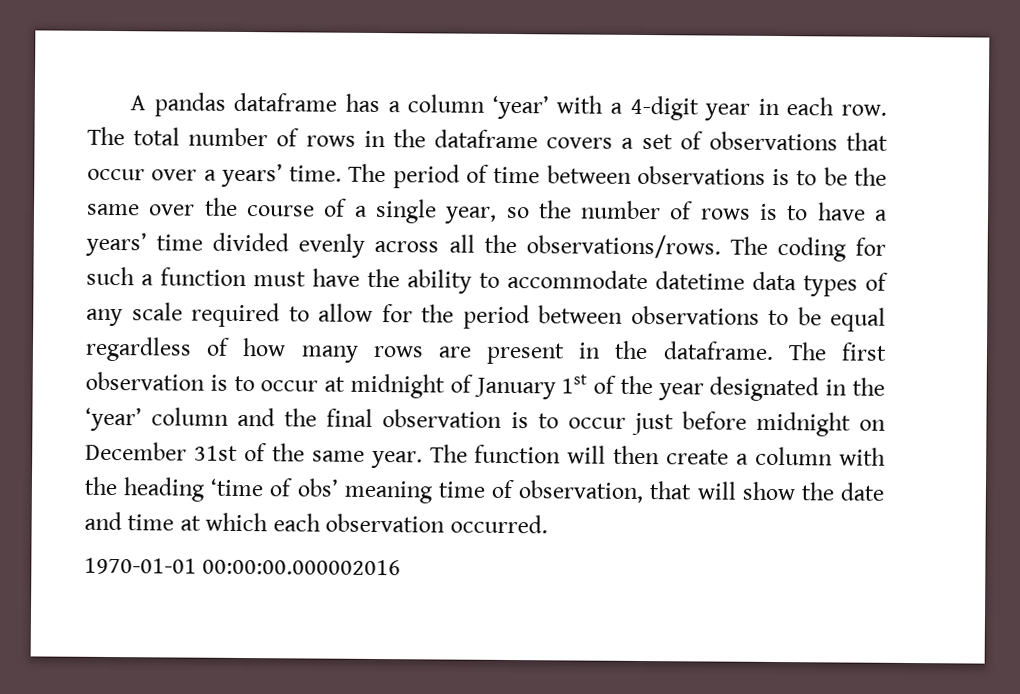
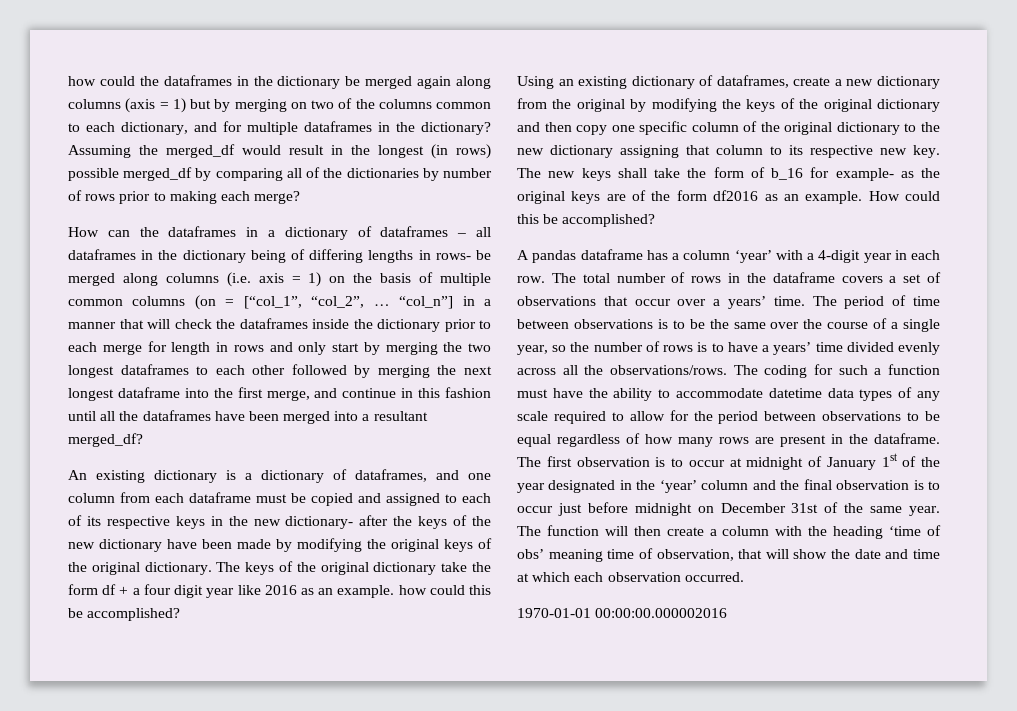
(130, 103) none -> [68,75,491,89] [68,98,491,113] [68,121,491,135] [68,144,491,159] [68,167,493,181] [68,190,301,204] [68,226,492,240] [68,249,491,263] [68,272,492,287] [68,295,492,310] [68,318,491,332] [68,341,491,355] [68,364,492,378] [68,387,491,401] [68,410,428,424] [68,433,143,447] [68,469,491,483] [68,492,491,506] [68,515,492,529] [68,538,492,552] [68,561,492,575] [68,584,492,598] [68,608,181,621] [517,75,940,89] [517,98,940,112] [517,121,940,135] [517,145,940,158] [517,167,940,181] [517,190,940,204] [517,214,656,227] how could the dataframes in the dictionary be merged again along columns (axis = 1) but by merging on two of the columns common to each dictionary, and for multiple dataframes in the dictionary? Assuming the merged_df would result in the longest (in rows) possible merged_df by comparing all of the dictionaries by number of rows prior to making each merge? // How can the dataframes in a dictionary of dataframes – all dataframes in the dictionary being of differing lengths in rows- be merged along columns (i.e. axis = 1) on the basis of multiple common columns (on = [“col_1”, “col_2”, … “col_n”] in a manner that will check the dataframes inside the dictionary prior to each merge for length in rows and only start by merging the two longest dataframes to each other followed by merging the next longest dataframe into the first merge, and continue in this fashion until all the dataframes have been merged into a resultant merged_df? // An existing dictionary is a dictionary of dataframes, and one column from each dataframe must be copied and assigned to each of its respective keys in the new dictionary- after the keys of the new dictionary have been made by modifying the original keys of the original dictionary. The keys of the original dictionary take the form df + a four digit year like 2016 as an example. how could this be accomplished? // Using an existing dictionary of dataframes, create a new dictionary from the original by modifying the keys of the original dictionary and then copy one specific column of the original dictionary to the new dictionary assigning that column to its respective new key. The new keys shall take the form of b_16 for example- as the original keys are of the form df2016 as an example. How could this be accomplished? //

